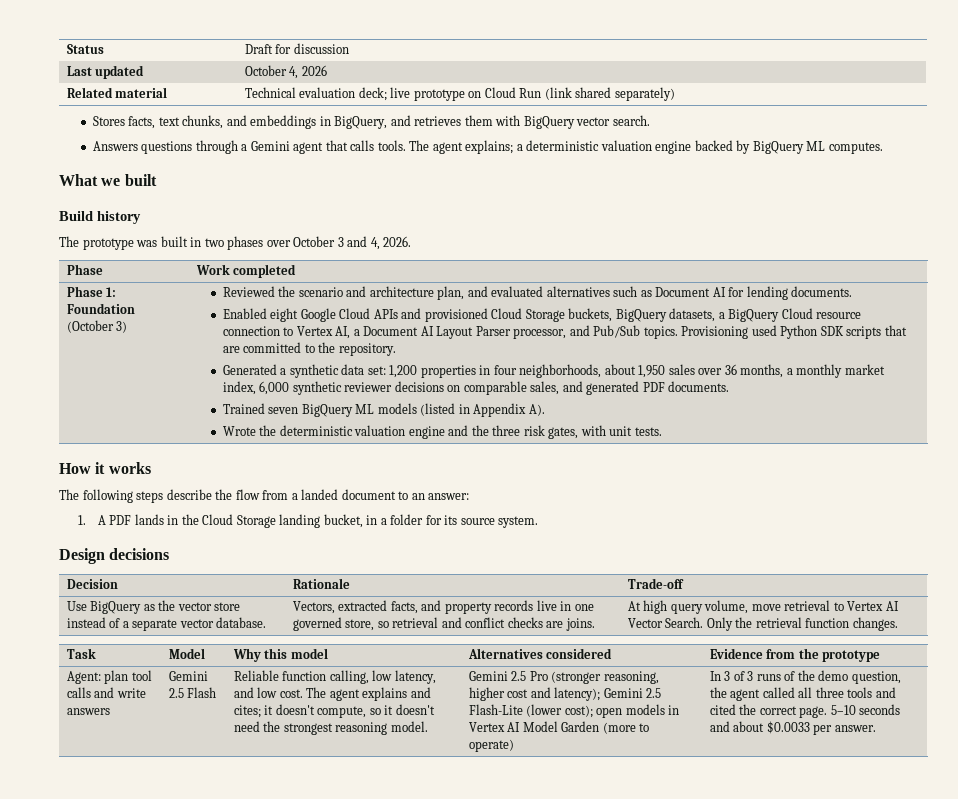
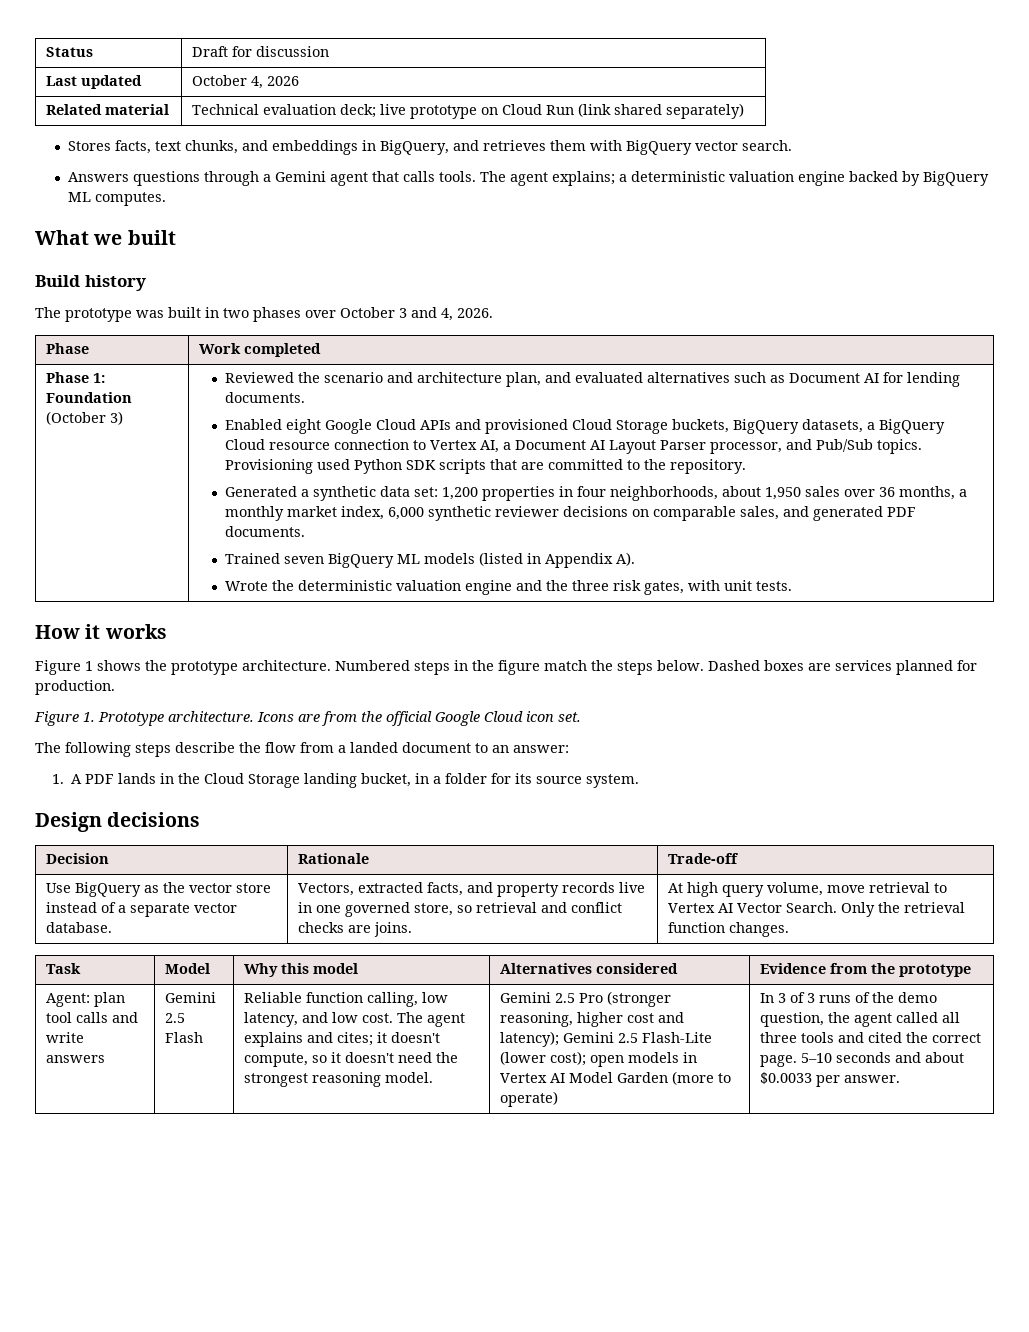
(151, 468) none -> [35,660,977,675] [35,680,115,695] [34,711,581,726] // Figure 1 shows the prototype architecture. Numbered steps in the figure match the steps below. Dashed boxes are services planned for production. // Figure 1. Prototype architecture. Icons are from the official Google Cloud icon set.

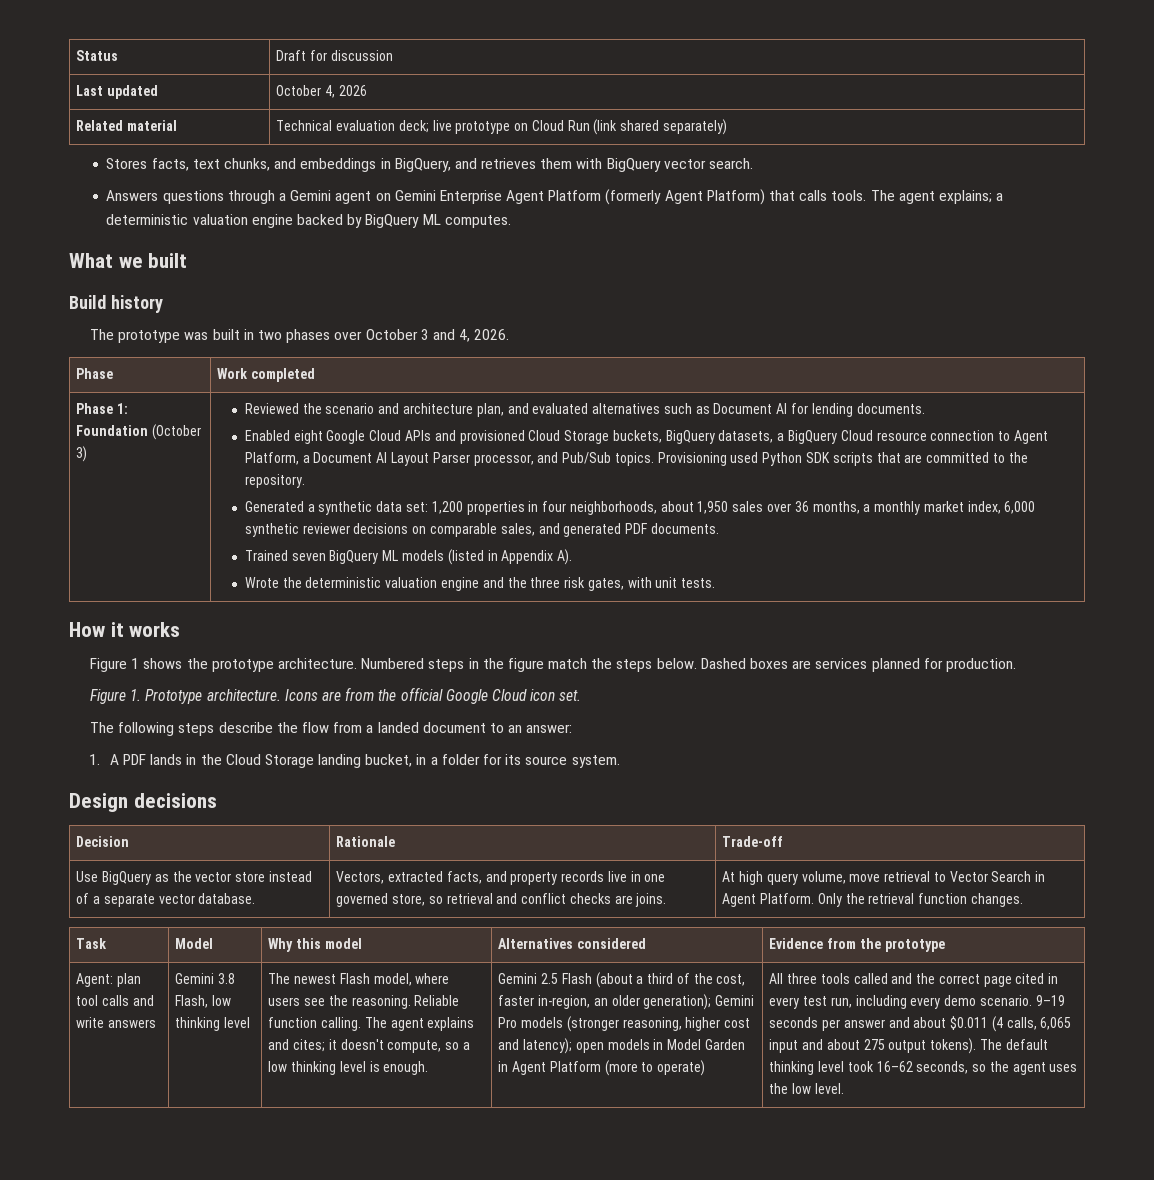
(368, 179) none -> [375,189,765,205] on Gemini Enterprise Agent Platform (formerly Agent Platform)
[429,440,499,453] Vertex AI, -> [1013,430,1048,444] [244,452,299,465] Agent Platform,
[667,902,837,913] Vertex AI Vector Search. -> [949,871,1046,882] [722,893,815,907] Vector Search in Agent Platform.
[164,1013,185,1023] [164,1032,203,1043] [243,992,448,1007] [243,1012,393,1027] 2.5 Flash | Reliable function calling, low latency, and low cost. -> [218,973,236,984] [175,995,232,1008] [175,1017,251,1031] [268,973,450,986] [268,995,460,1009] [268,1017,362,1031] 3.8 Flash, low thinking level | The newest Flash model, where users see the reasoning. Reliable function calling.
[330,1052,458,1063] [243,1072,433,1087] [499,992,603,1003] it doesn't need the strongest reasoning model. | Gemini 2.5 Pro -> [462,1042,470,1050] [268,1061,429,1075] [498,972,746,988] [498,994,755,1010] [498,1017,564,1028] a low thinking level is enough. | Gemini 2.5 Flash (about a third of the cost, faster in-region, an older generation); Gemini Pro models
[562,1032,712,1043] [499,1051,697,1067] [499,1071,731,1085] [499,1091,558,1107] [759,992,937,1003] [759,1012,960,1027] [759,1032,981,1043] [759,1052,964,1067] [759,1072,900,1087] Gemini 2.5 Flash-Lite (lower cost); open models in Vertex AI Model Garden (more to operate) | In 3 of 3 runs of the demo question, the agent called all three tools and cited the correct page. 5–10 seconds and about $0.0033 per answer. -> [575,1039,745,1053] [498,1060,706,1076] [769,973,1059,987] [769,995,1065,1009] [769,1016,1072,1032] [769,1038,1048,1054] [769,1061,1078,1075] [769,1083,844,1094] open models in Model Garden in Agent Platform (more to operate) | All three tools called and the correct page cited in every test run, including every demo scenario. 9–19 seconds per answer and about $0.011 (4 calls, 6,065 input and about 275 output tokens). The default thinking level took 16–62 seconds, so the agent uses the low level.

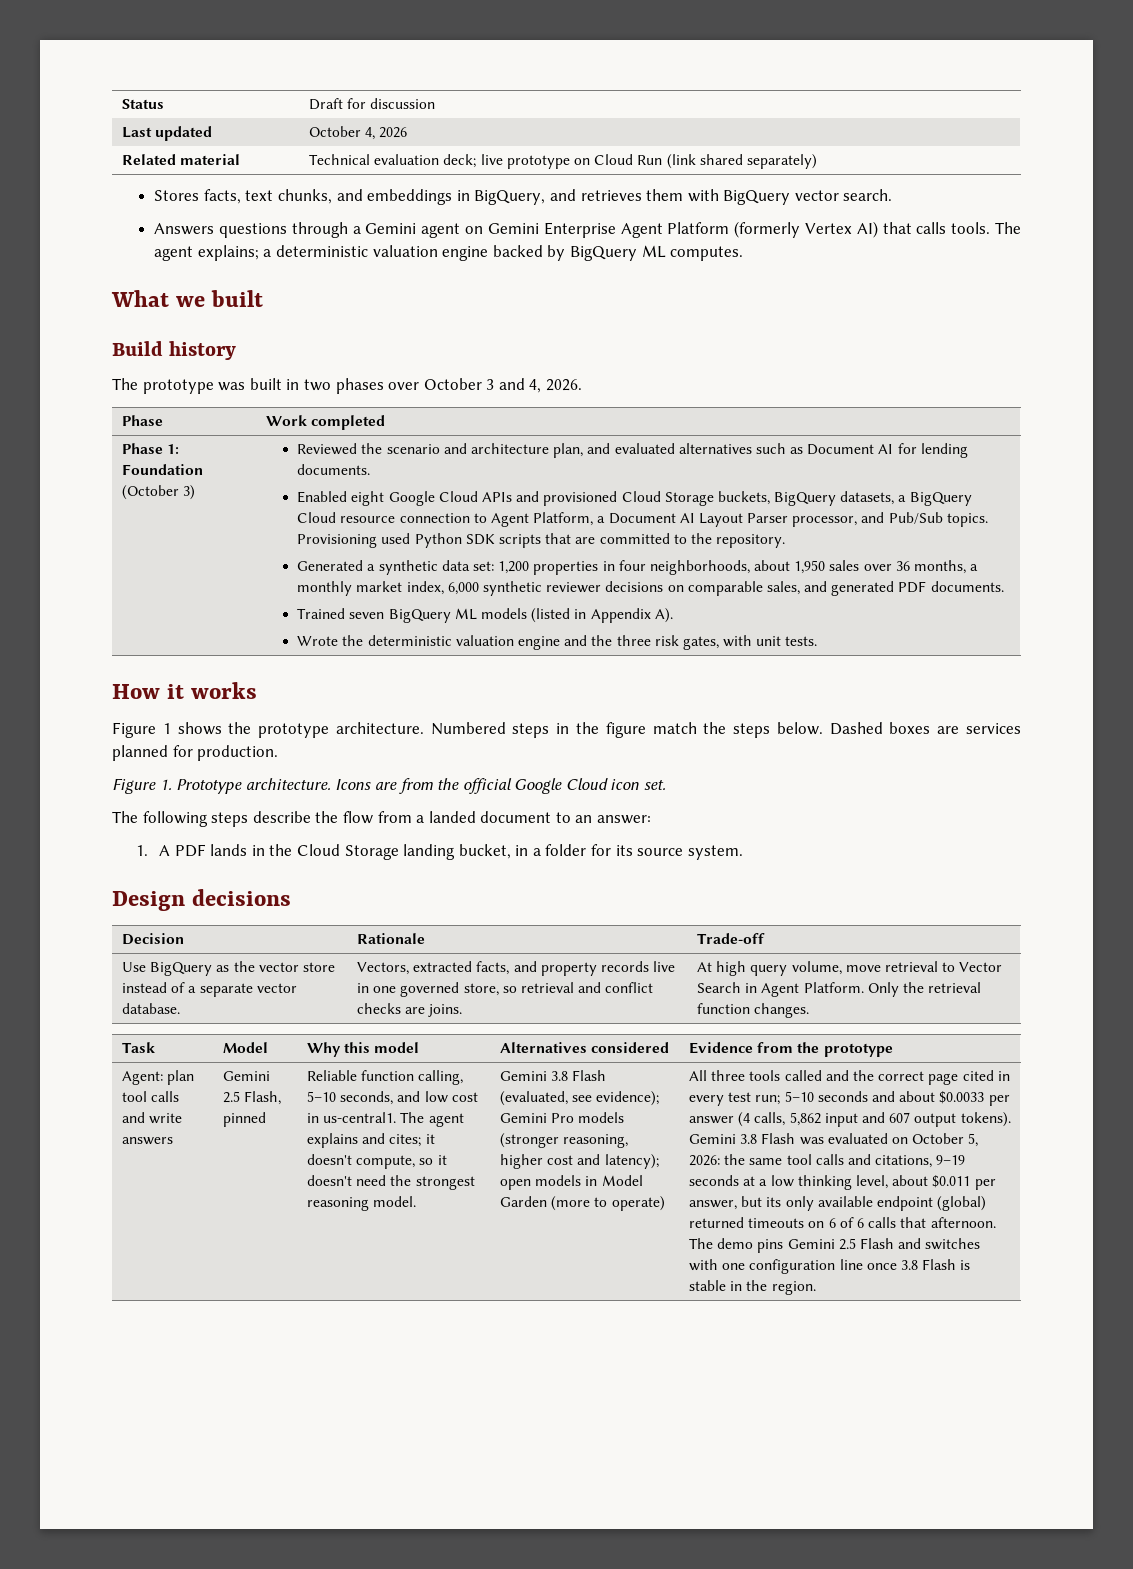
[664,189,765,205] Agent Platform) -> [804,221,878,238] Vertex AI)
[218,973,236,984] [175,995,232,1008] [175,1017,251,1031] [268,973,450,986] [268,995,460,1009] [268,1017,362,1031] 3.8 Flash, low thinking level | The newest Flash model, where users see the reasoning. Reliable function calling. -> [223,1091,282,1105] [223,1112,267,1127] [307,1070,464,1085] [307,1091,478,1105] [307,1112,397,1123] 2.5 Flash, pinned | Reliable function calling, 5–10 seconds, and low cost in us-central1.
[462,1042,470,1050] [268,1061,429,1075] [498,972,746,988] [498,994,712,1010] a low thinking level is enough. | Gemini 2.5 Flash (about a third of the cost, faster in-region, an older generation); -> [437,1155,447,1165] [307,1175,475,1190] [307,1196,417,1211] [500,1070,607,1081] [500,1091,660,1106] it doesn't need the strongest reasoning model. | Gemini 3.8 Flash (evaluated, see evidence);
[498,1061,601,1075] in Agent Platform -> (548, 1201) none
[830,995,1065,1009] [769,1016,1072,1032] [769,1038,1048,1054] [769,1061,1078,1075] [769,1083,844,1094] run, including every demo scenario. 9–19 seconds per answer and about $0.011 (4 calls, 6,065 input and about 275 output tokens). The default thinking level took 16–62 seconds, so the agent uses the low level. -> [755,1091,1010,1106] [689,1112,1011,1127] [689,1133,979,1147] [689,1154,966,1168] [689,1175,996,1190] [689,1196,987,1211] [689,1217,996,1228] [689,1238,981,1253] [689,1259,971,1274] [689,1280,816,1295] run; 5–10 seconds and about $0.0033 per answer (4 calls, 5,862 input and 607 output tokens). Gemini 3.8 Flash was evaluated on October 5, 2026: the same tool calls and citations, 9–19 seconds at a low thinking level, about $0.011 per answer, but its only available endpoint (global) returned timeouts on 6 of 6 calls that afternoon. The demo pins Gemini 2.5 Flash and switches with one configuration line once 3.8 Flash is stable in the region.

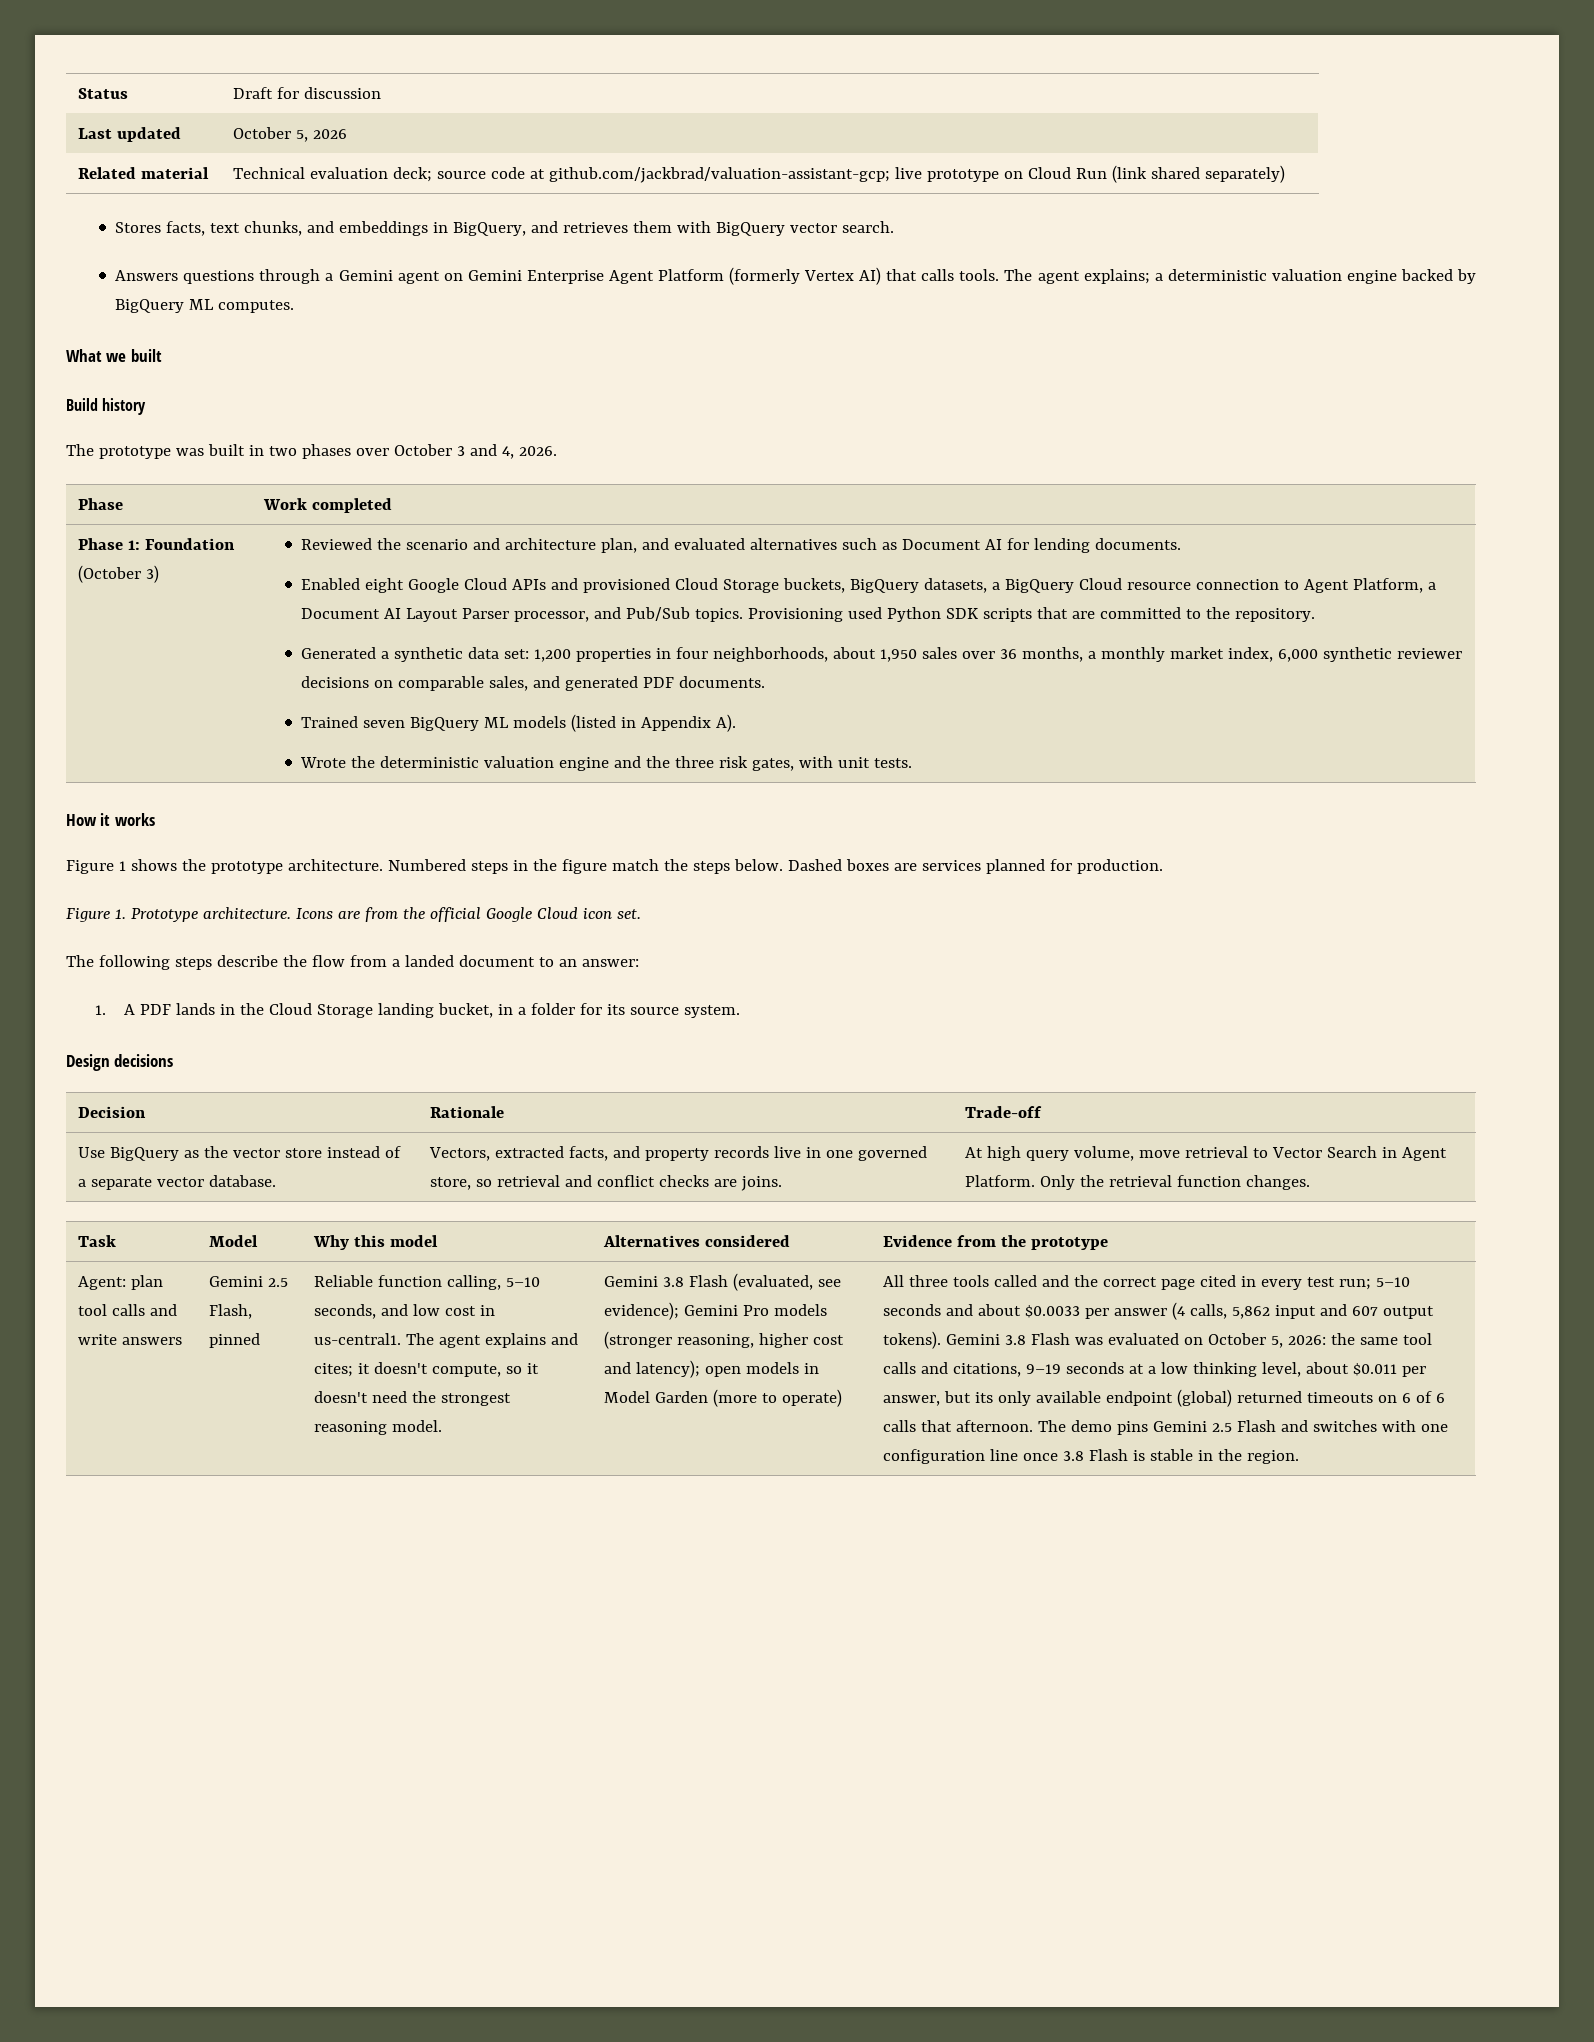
[365,127,376,140] 4, -> [295,130,308,142] 5,
(477, 161) none -> [436,167,890,183] source code at github.com/jackbrad/valuation-assistant-gcp;

